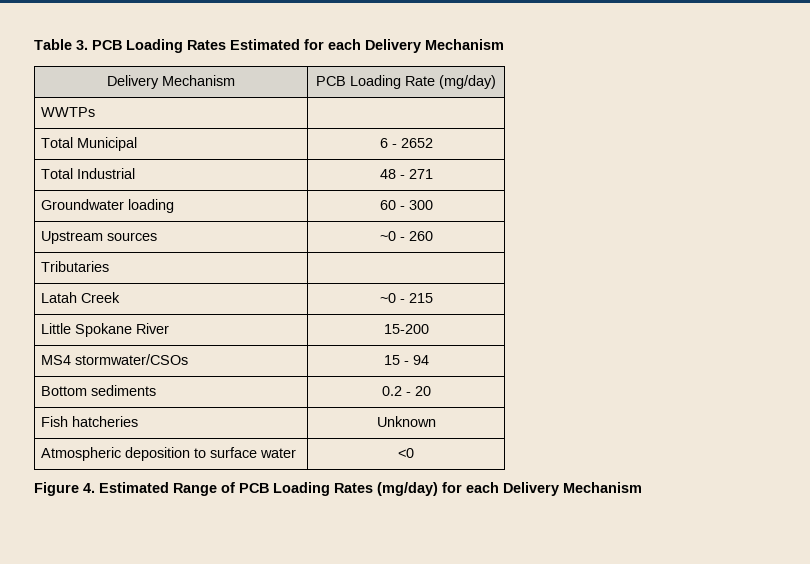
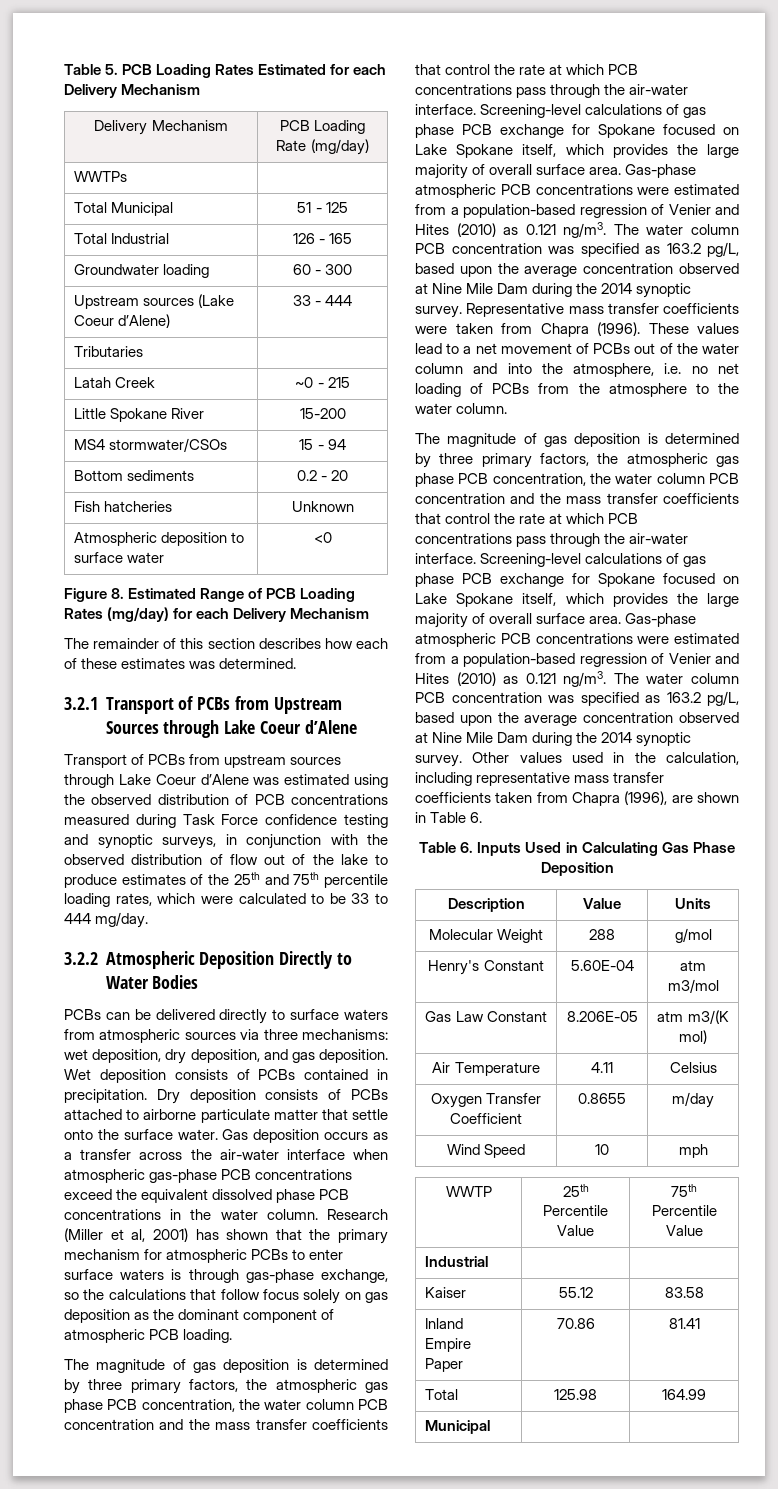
[34,39,88,50] Table 3. -> [64,64,119,75] Table 5.
[379,138,433,148] 6 - 2652 -> [297,202,348,213] 51 - 125
[379,169,433,179] 48 - 271 -> [292,233,353,244] 126 - 165
[379,231,433,241] | ~0 - 260 -> [197,294,234,308] [73,314,170,328] [292,295,353,306] (Lake Coeur d’Alene) | 33 - 444
[83,483,95,493] 4. -> [111,588,125,599] 8.
(642, 487) none -> [64,638,389,649] [64,658,297,669] [64,696,342,714] [105,720,357,738] [64,754,342,768] [64,774,388,788] [64,794,388,805] [64,814,389,828] [64,834,388,849] [64,854,388,865] [64,872,388,888] [64,893,388,907] [64,912,149,928] [64,951,353,969] [105,975,199,989] [64,1009,389,1024] [64,1029,388,1043] [64,1049,388,1064] [64,1069,388,1083] [64,1089,388,1104] [64,1109,388,1123] [64,1129,389,1143] [64,1149,388,1160] [64,1169,353,1183] [64,1189,350,1203] [64,1209,388,1220] [64,1228,388,1244] [64,1249,344,1263] [64,1269,388,1283] [64,1289,388,1304] [64,1309,335,1323] [64,1329,233,1343] [64,1359,388,1373] [64,1379,388,1394] [64,1399,388,1413] [64,1419,388,1430] [415,64,639,75] [415,84,689,98] [415,104,707,118] [415,124,739,138] [415,144,739,158] [415,164,697,179] [415,184,739,198] [415,204,739,218] [415,222,739,238] [415,242,739,257] [415,263,739,277] [415,283,692,298] [415,303,739,318] [415,322,739,337] [415,343,739,354] [415,363,739,377] [415,383,739,397] [415,403,508,414] [415,433,739,447] [415,453,739,468] [415,473,739,487] [415,493,739,504] [415,513,639,524] [415,533,689,547] [415,553,707,567] [415,573,739,587] [415,593,739,607] [415,613,697,628] [415,633,739,647] [415,653,739,667] [415,671,739,687] [415,691,739,706] [415,712,739,726] [415,732,692,747] [415,752,739,767] [415,772,665,786] [415,791,739,806] [415,812,483,823] [419,842,735,856] [540,862,614,876] [447,898,525,912] [583,898,621,909] [675,898,711,909] [428,929,544,943] [589,929,615,940] [674,928,712,943] [428,960,544,975] [570,960,634,971] [680,960,706,971] [667,979,719,993] [425,1011,547,1022] [566,1011,638,1022] [657,1010,729,1024] [679,1030,707,1044] [432,1062,540,1076] [591,1062,613,1073] [669,1062,717,1073] [430,1093,542,1108] [450,1113,522,1124] [578,1093,626,1104] [672,1092,714,1108] [446,1144,526,1158] [595,1144,609,1155] [678,1144,708,1158] [445,1186,492,1197] [562,1184,589,1197] [543,1205,608,1216] [557,1225,594,1236] [671,1184,697,1197] [651,1205,717,1216] [665,1225,703,1236] [424,1256,488,1267] [424,1287,466,1298] [558,1287,593,1298] [664,1287,704,1298] [424,1318,463,1329] [424,1338,471,1352] [424,1358,463,1372] [556,1318,595,1329] [668,1318,700,1329] [424,1389,458,1400] [554,1389,597,1400] [662,1389,706,1400] [424,1420,490,1434] // The remainder of this section describes how each of these estimates was determined. // 3.2.1 Transport of PCBs from Upstream Sources through Lake Coeur d’Alene // Transport of PCBs from upstream sources through Lake Coeur d’Alene was estimated using the observed distribution of PCB concentrations measured during Task Force confidence testing and synoptic surveys, in conjunction with the observed distribution of flow out of the lake to produce estimates of the 25th and 75th percentile loading rates, which were calculated to be 33 to 444 mg/day. // 3.2.2 Atmospheric Deposition Directly to Water Bodies // PCBs can be delivered directly to surface waters from atmospheric sources via three mechanisms: wet deposition, dry deposition, and gas deposition. Wet deposition consists of PCBs contained in precipitation. Dry deposition consists of PCBs attached to airborne particulate matter that settle onto the surface water. Gas deposition occurs as a transfer across the air-water interface when atmospheric gas-phase PCB concentrations exceed the equivalent dissolved phase PCB concentrations in the water column. Research (Miller et al, 2001) has shown that the primary mechanism for atmospheric PCBs to enter surface waters is through gas-phase exchange, so the calculations that follow focus solely on gas deposition as the dominant component of atmospheric PCB loading. // The magnitude of gas deposition is determined by three primary factors, the atmospheric gas phase PCB concentration, the water column PCB concentration and the mass transfer coefficients that control the rate at which PCB concentrations pass through the air-water interface. Screening-level calculations of gas phase PCB exchange for Spokane focused on Lake Spokane itself, which provides the large majority of overall surface area. Gas-phase atmospheric PCB concentrations were estimated from a population-based regression of Venier and Hites (2010) as 0.121 ng/m3. The water column PCB concentration was specified as 163.2 pg/L, based upon the average concentration observed at Nine Mile Dam during the 2014 synoptic survey. Representative mass transfer coefficients were taken from Chapra (1996). These values lead to a net movement of PCBs out of the water column and into the atmosphere, i.e. no net loading of PCBs from the atmosphere to the water column. // The magnitude of gas deposition is determined by three primary factors, the atmospheric gas phase PCB concentration, the water column PCB concentration and the mass transfer coefficients that control the rate at which PCB concentrations pass through the air-water interface. Screening-level calculations of gas phase PCB exchange for Spokane focused on Lake Spokane itself, which provides the large majority of overall surface area. Gas-phase atmospheric PCB concentrations were estimated from a population-based regression of Venier and Hites (2010) as 0.121 ng/m3. The water column PCB concentration was specified as 163.2 pg/L, based upon the average concentration observed at Nine Mile Dam during the 2014 synoptic survey. Other values used in the calculation, including representative mass transfer coefficients taken from Chapra (1996), are shown in Table 6. // Table 6. Inputs Used in Calculating Gas Phase Deposition // Description | Value | Units // Molecular Weight | 288 | g/mol // Henry's Constant | 5.60E-04 | atm m3/mol // Gas Law Constant | 8.206E-05 | atm m3/(K mol) // Air Temperature | 4.11 | Celsius // Oxygen Transfer Coefficient | 0.8655 | m/day // Wind Speed | 10 | mph // WWTP | 25th Percentile Value | 75th Percentile Value // Industrial | | // Kaiser | 55.12 | 83.58 // Inland Empire Paper | 70.86 | 81.41 // Total | 125.98 | 164.99 // Municipal | |

